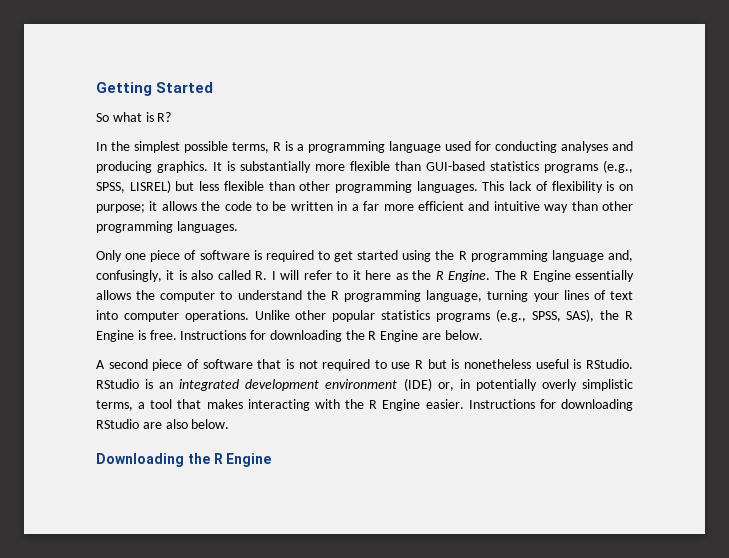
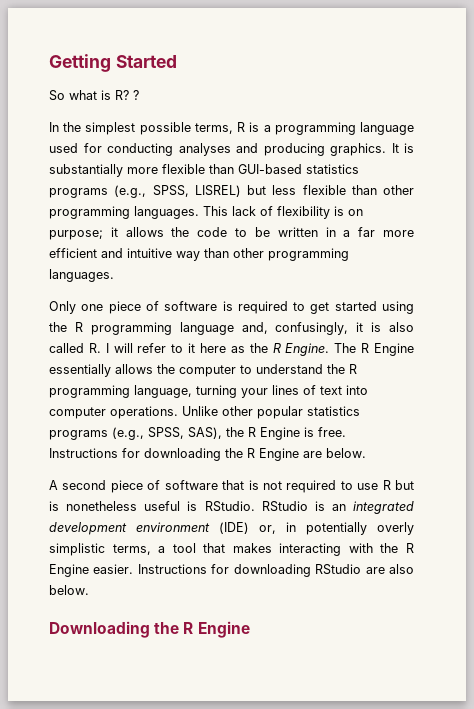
(172, 117) none -> [133,90,139,100] ?

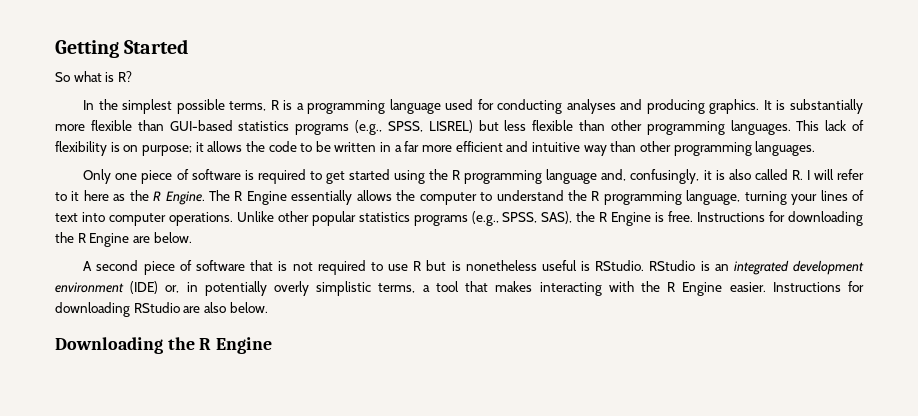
[133,90,139,100] ? -> (132, 76) none

